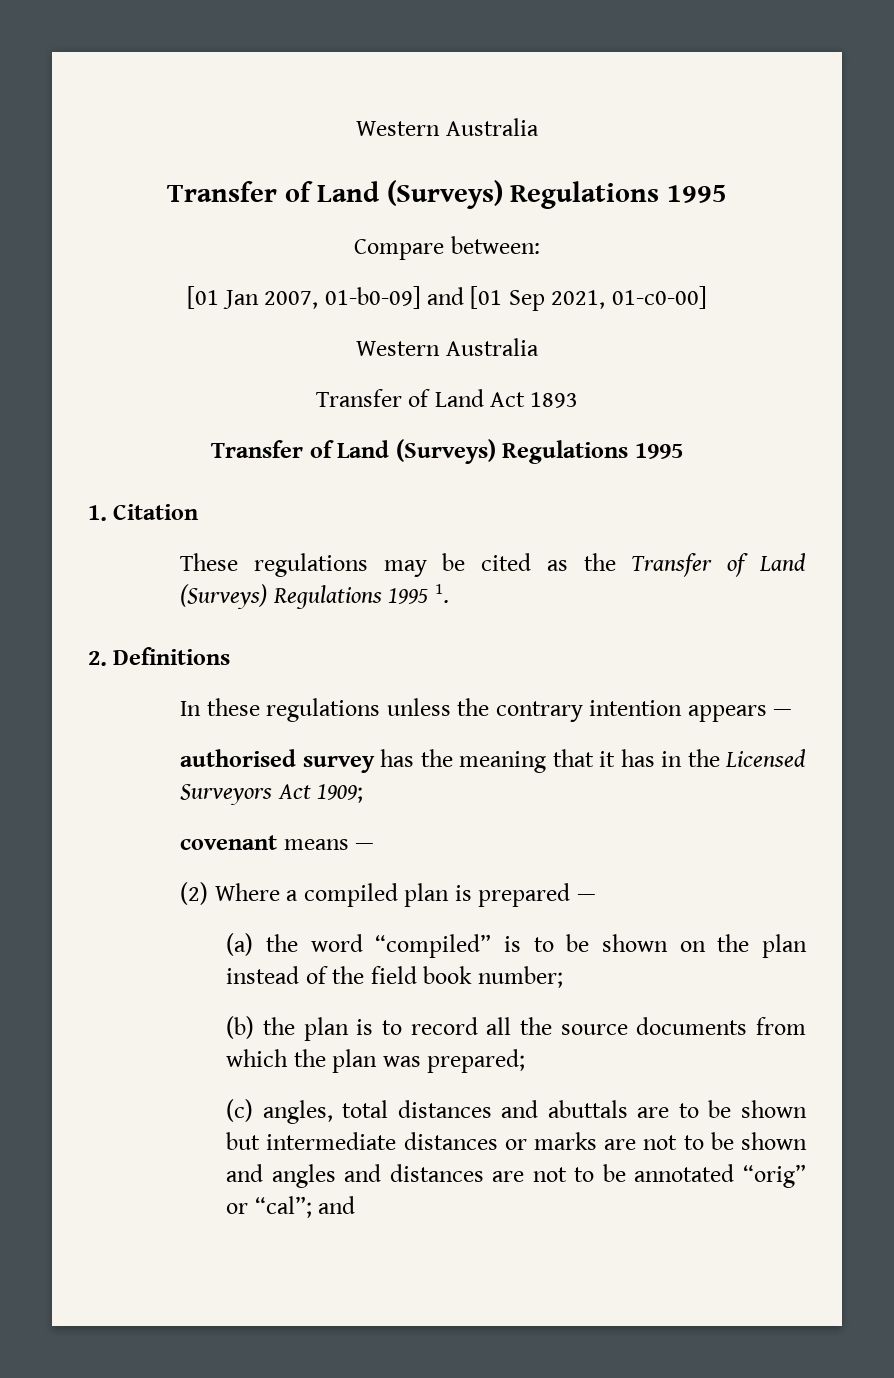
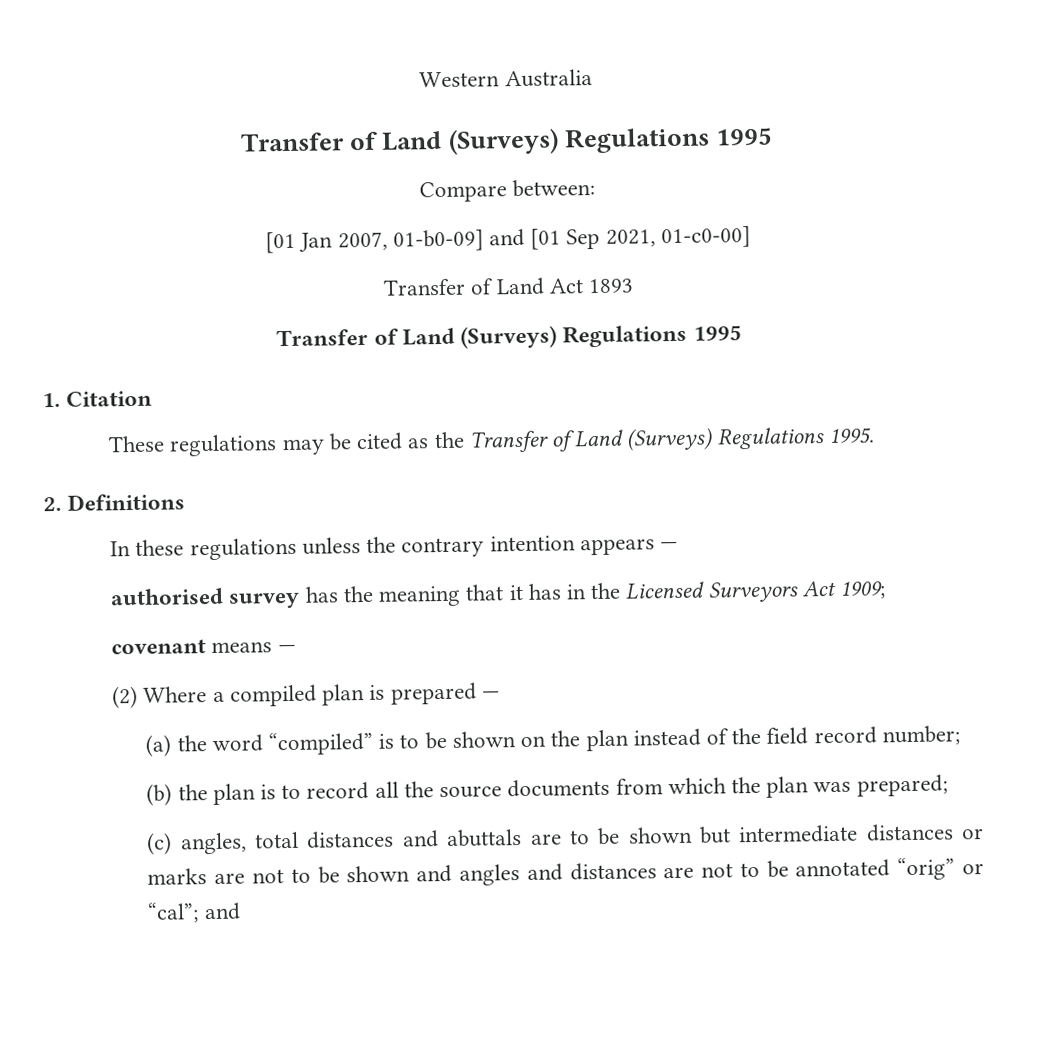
[356,338,539,356] // Western Australia -> (751, 237) none
[388,584,449,604] 1995 1. -> [827,427,875,445] 1995.
[423,966,473,984] book -> [813,726,877,745] record

